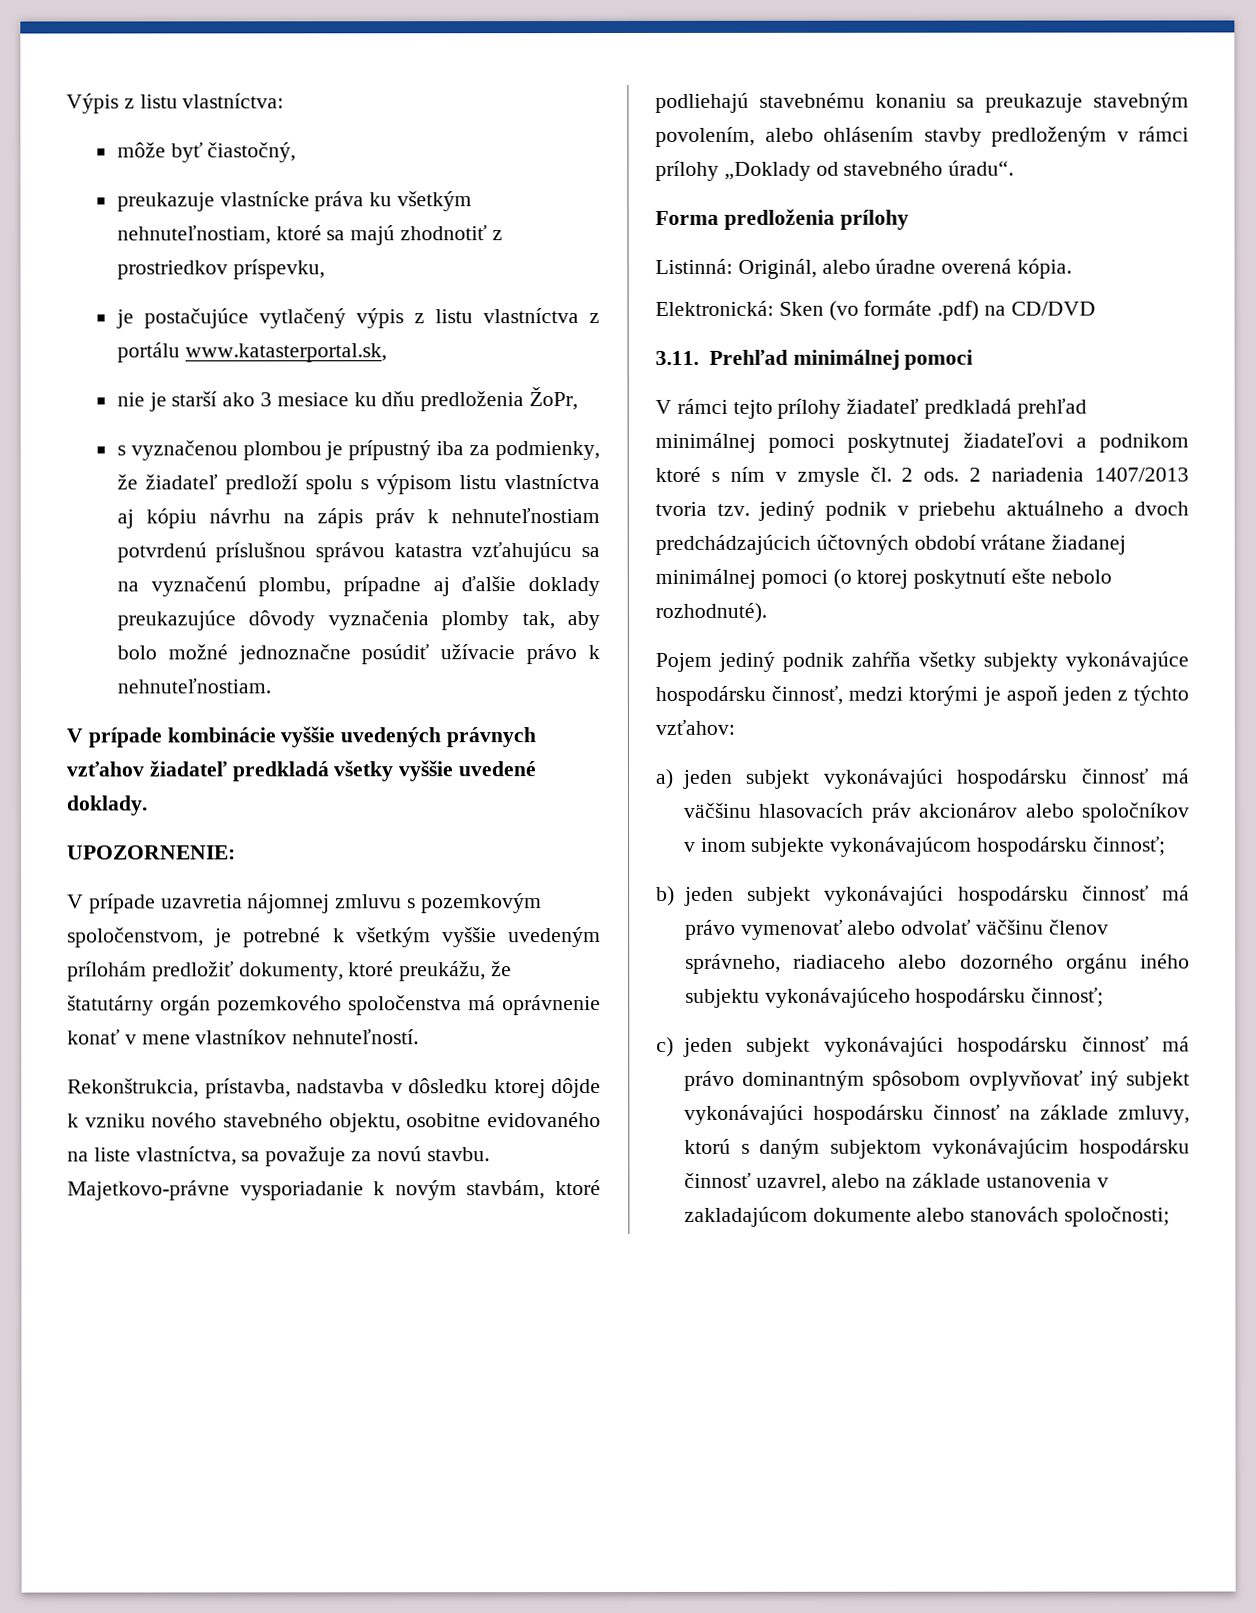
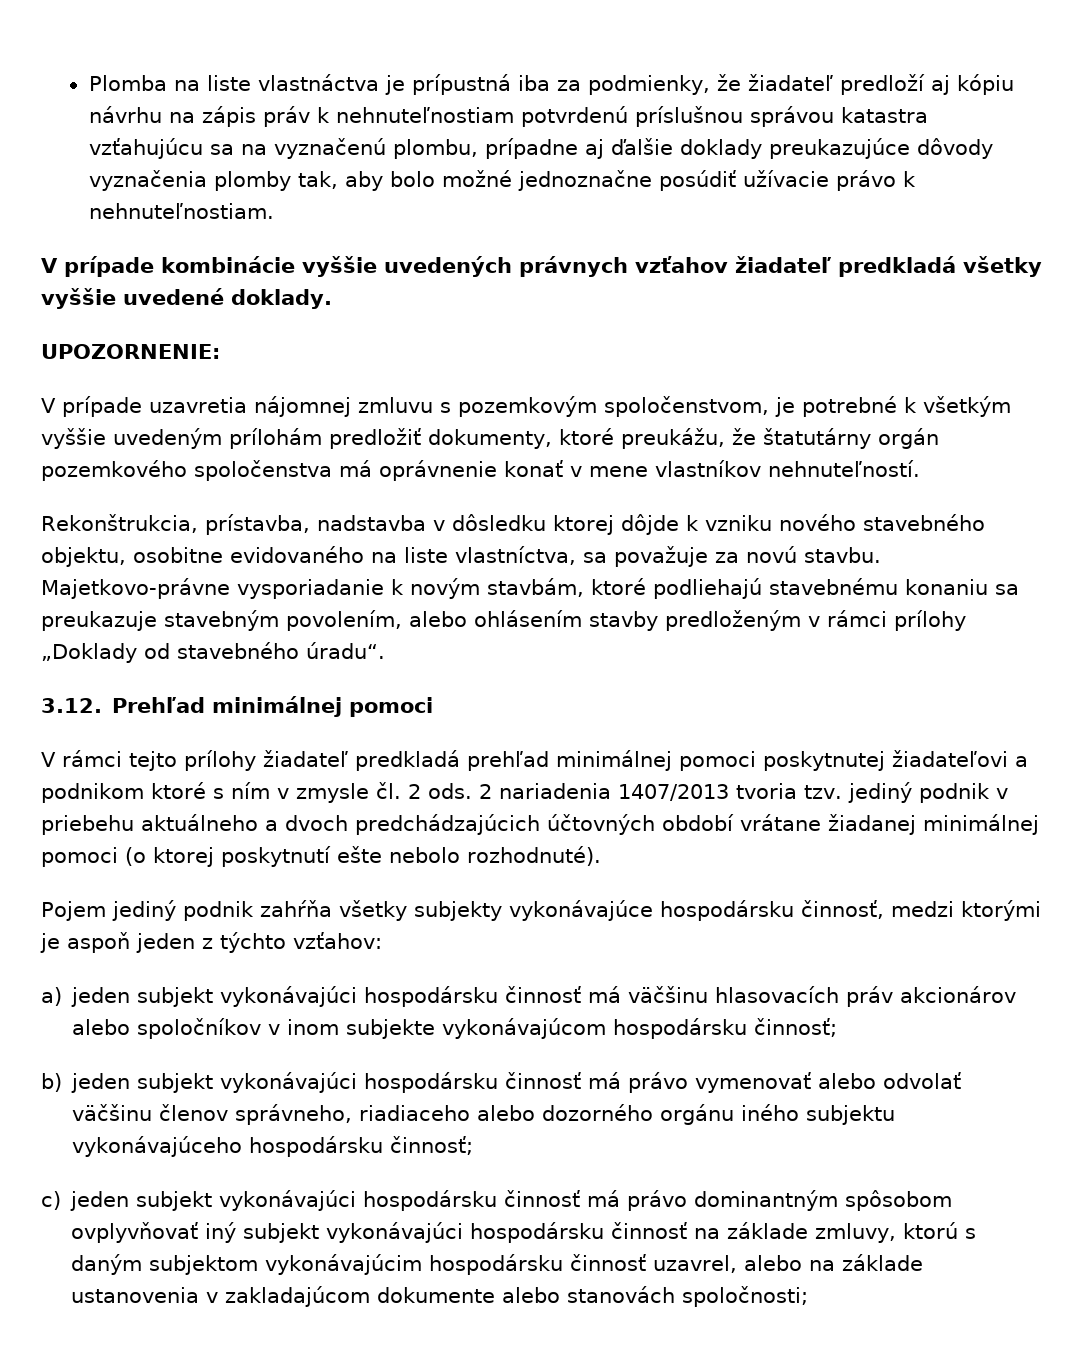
[66,93,285,114] [116,142,297,163] [116,191,473,212] [116,225,503,246] [116,259,325,280] [115,308,601,329] [116,342,387,363] [116,387,579,412] [116,440,432,461] Výpis z listu vlastníctva: // môže byť čiastočný, // preukazuje vlastnícke práva ku všetkým nehnuteľnostiam, ktoré sa majú zhodnotiť z prostriedkov príspevku, // je postačujúce vytlačený výpis z listu vlastníctva z portálu www.katasterportal.sk, // nie je starší ako 3 mesiace ku dňu predloženia ŽoPr, // s vyznačenou plombou je prípustný -> [88,74,511,95] Plomba na liste vlastnáctva je prípustná
[304,474,600,495] spolu s výpisom listu vlastníctva -> (925, 84) none
[655,208,909,230] [655,258,1073,279] [655,300,1096,321] [655,350,699,365] Forma predloženia prílohy // Listinná: Originál, alebo úradne overená kópia. // Elektronická: Sken (vo formáte .pdf) na CD/DVD // 3.11. -> [41,698,102,713] 3.12.

